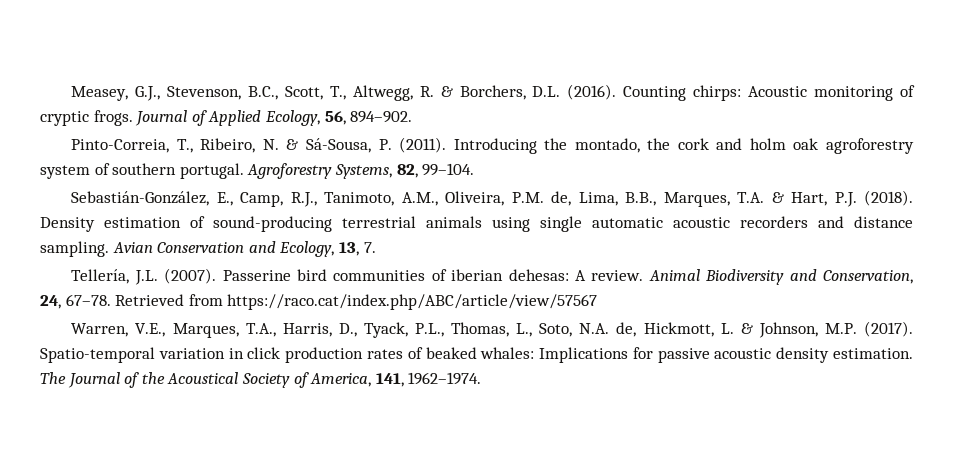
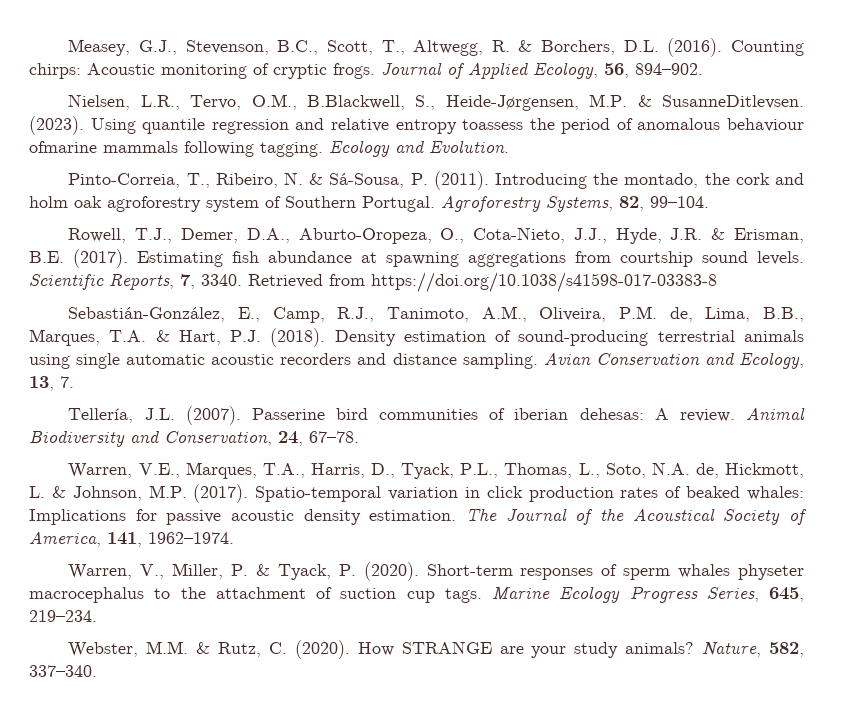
(413, 117) none -> [68,94,805,111] [29,116,804,135] [29,140,509,157] // Nielsen, L.R., Tervo, O.M., B.Blackwell, S., Heide-Jørgensen, M.P. & SusanneDitlevsen. (2023). Using quantile regression and relative entropy toassess the period of anomalous behaviour ofmarine mammals following tagging. Ecology and Evolution.
[112,163,244,179] southern portugal. -> [285,196,435,212] Southern Portugal.
(475, 169) none -> [68,227,805,244] [29,249,804,268] [29,272,717,293] // Rowell, T.J., Demer, D.A., Aburto-Oropeza, O., Cota-Nieto, J.J., Hyde, J.R. & Erisman, B.E. (2017). Estimating fish abundance at spawning aggregations from courtship sound levels. Scientific Reports, 7, 3340. Retrieved from https://doi.org/10.1038/s41598-017-03383-8
[115,294,598,310] Retrieved from https://raco.cat/index.php/ABC/article/view/57567 -> (359, 437) none
(482, 378) none -> [68,562,804,581] [29,586,804,603] [29,610,97,622] [68,640,804,659] [29,665,97,677] // Warren, V., Miller, P. & Tyack, P. (2020). Short-term responses of sperm whales physeter macrocephalus to the attachment of suction cup tags. Marine Ecology Progress Series, 645, 219–234. // Webster, M.M. & Rutz, C. (2020). How STRANGE are your study animals? Nature, 582, 337–340.

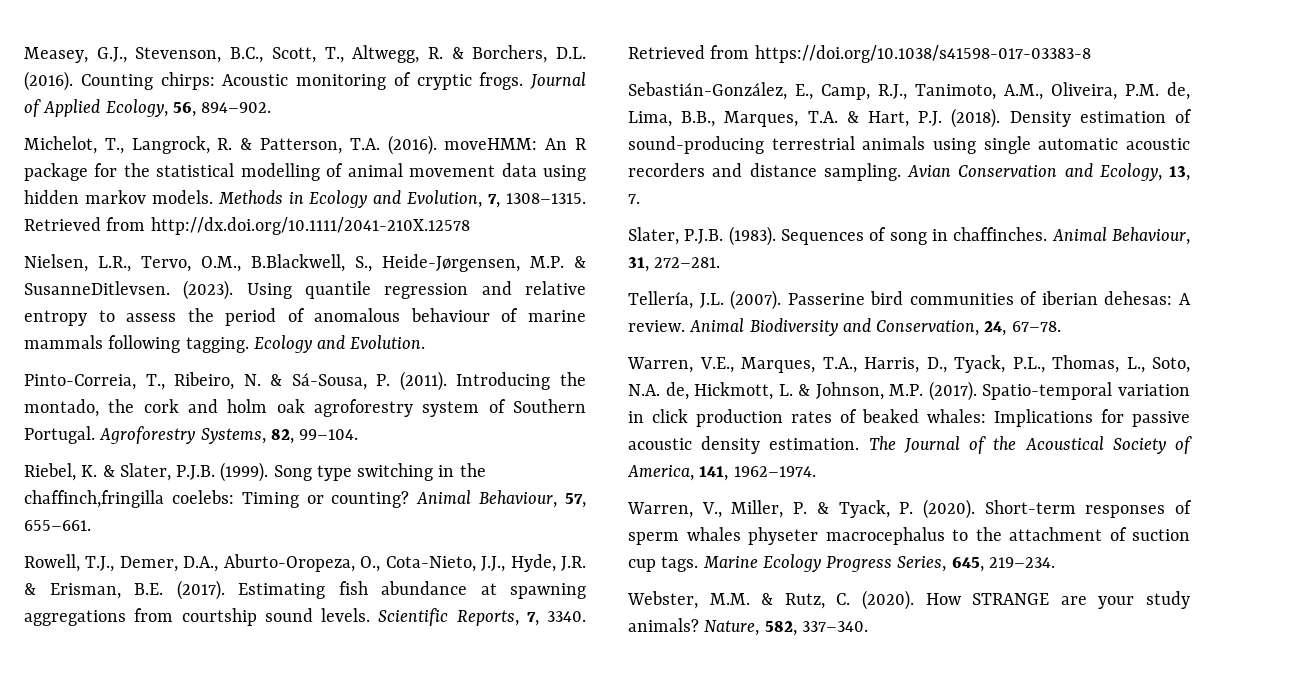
(703, 69) none -> [24,135,587,155] [24,163,587,181] [24,190,587,208] [24,217,470,235] // Michelot, T., Langrock, R. & Patterson, T.A. (2016). moveHMM: An R package for the statistical modelling of animal movement data using hidden markov models. Methods in Ecology and Evolution, 7, 1308–1315. Retrieved from http://dx.doi.org/10.1111/2041-210X.12578
[462,119,524,130] toassess -> [98,310,177,322] to assess
[29,141,97,153] ofmarine -> [501,308,586,322] of marine
(709, 202) none -> [24,462,486,482] [24,490,586,508] [24,520,91,531] // Riebel, K. & Slater, P.J.B. (1999). Song type switching in the chaffinch,fringilla coelebs: Timing or counting? Animal Behaviour, 57, 655–661.
(74, 382) none -> [628,226,1190,246] [628,257,721,272] // Slater, P.J.B. (1983). Sequences of song in chaffinches. Animal Behaviour, 31, 272–281.

